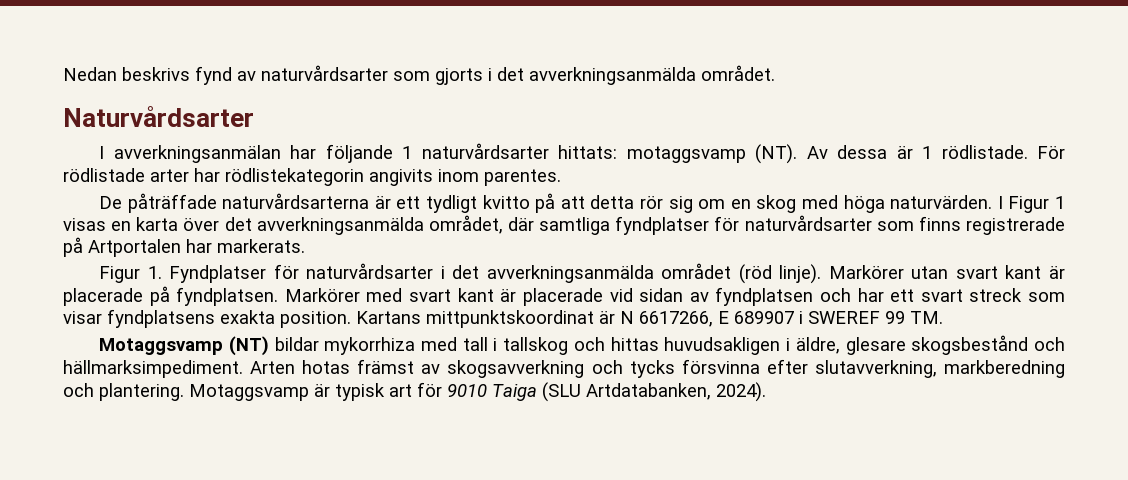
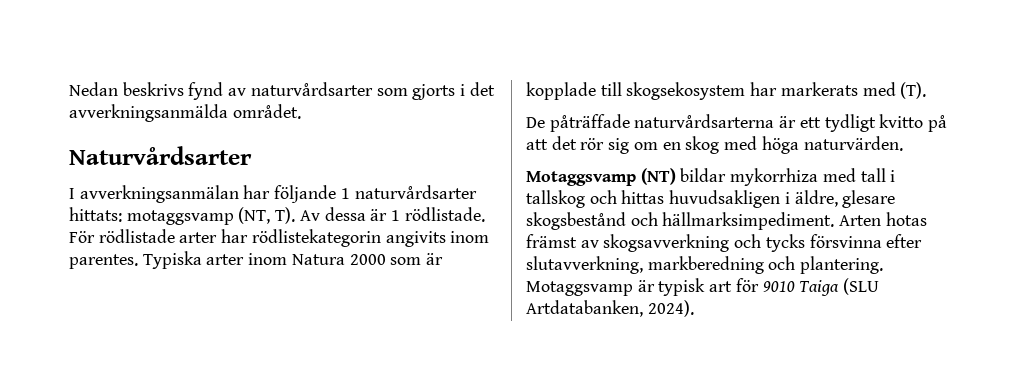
[755,144,798,164] (NT). -> [238,207,296,224] (NT, T).
(561, 177) none -> [142,251,444,269] [526,82,927,100] Typiska arter inom Natura 2000 som är kopplade till skogsekosystem har markerats med (T).
[590,195,635,209] detta -> [551,136,577,150] det
[997,196,1065,213] [63,215,1065,235] [63,237,305,257] [99,263,1066,284] [63,286,1065,306] [63,309,943,328] I Figur 1 visas en karta över det avverkningsanmälda området, där samtliga fyndplatser för naturvårdsarter som finns registrerade på Artportalen har markerats. // Figur 1. Fyndplatser för naturvårdsarter i det avverkningsanmälda området (röd linje). Markörer utan svart kant är placerade på fyndplatsen. Markörer med svart kant är placerade vid sidan av fyndplatsen och har ett svart streck som visar fyndplatsens exakta position. Kartans mittpunktskoordinat är N 6617266, E 689907 i SWEREF 99 TM. -> (903, 143) none

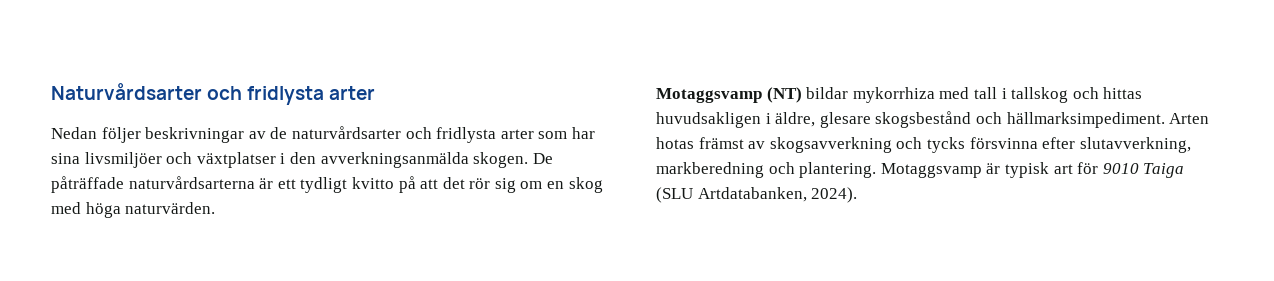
[69,82,495,100] [69,104,301,122] [69,146,252,165] [69,185,477,203] [69,207,485,225] [69,229,490,247] [69,251,444,269] [526,82,927,100] Nedan beskrivs fynd av naturvårdsarter som gjorts i det avverkningsanmälda området. // Naturvårdsarter // I avverkningsanmälan har följande 1 naturvårdsarter hittats: motaggsvamp (NT, T). Av dessa är 1 rödlistade. För rödlistade arter har rödlistekategorin angivits inom parentes. Typiska arter inom Natura 2000 som är kopplade till skogsekosystem har markerats med (T). // -> [51,83,376,105] [51,126,595,143] [51,152,529,168] Naturvårdsarter och fridlysta arter // Nedan följer beskrivningar av de naturvårdsarter och fridlysta arter som har sina livsmiljöer och växtplatser i den avverkningsanmälda skogen.

